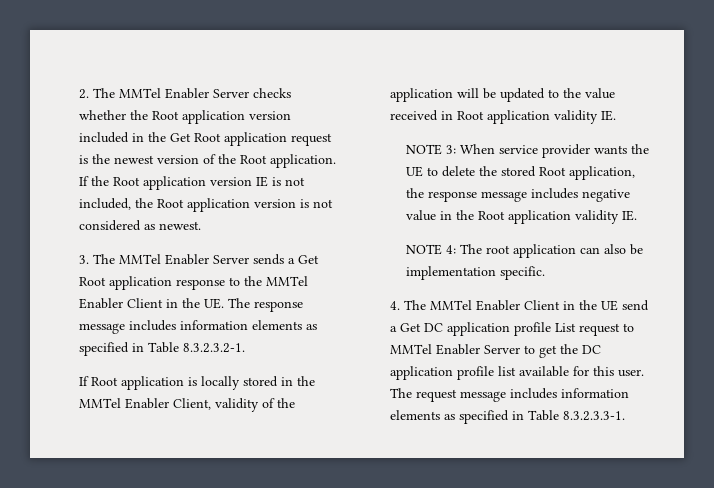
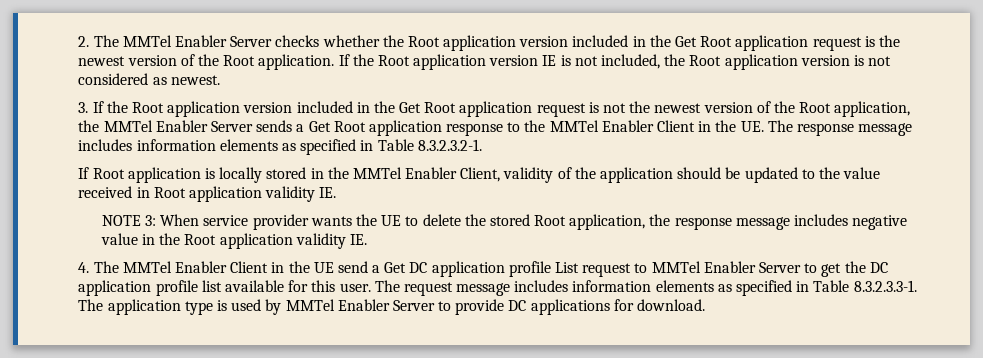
[93,254,116,264] The -> [92,101,911,117] [78,120,100,132] If the Root application version included in the Get Root application request is not the newest version of the Root application, the
[457,88,480,98] will -> [677,167,722,179] should
[406,244,644,258] [406,266,546,280] // NOTE 4: The root application can also be implementation specific. -> (367, 239) none
(626, 416) none -> [78,299,706,315] The application type is used by MMTel Enabler Server to provide DC applications for download.

